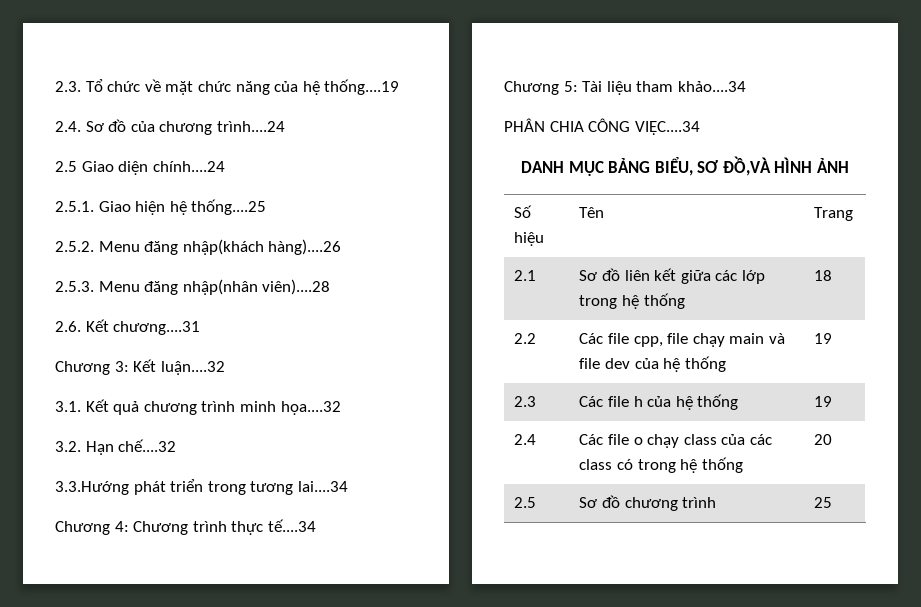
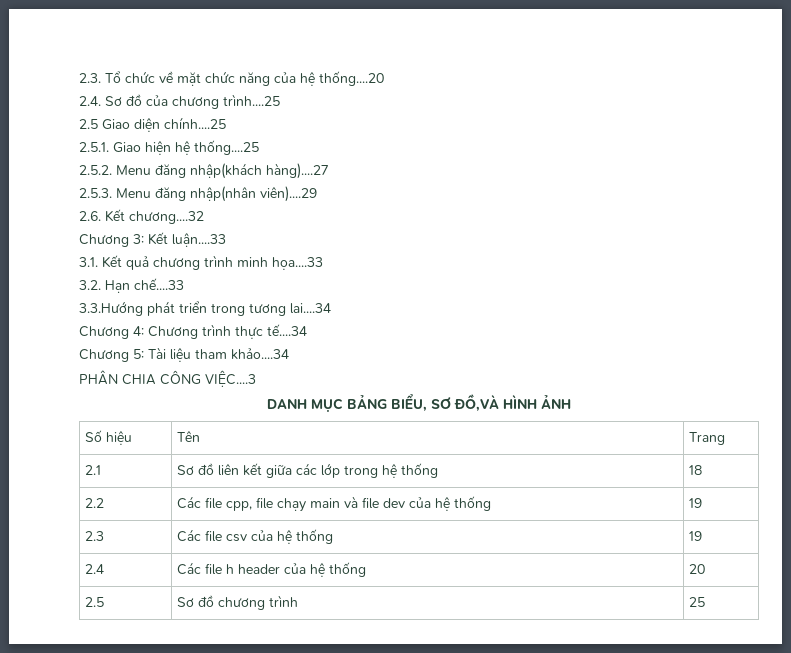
[324,79,400,95] thống....19 -> [319,71,384,86] thống....20
[216,121,285,132] trình....24 -> [223,94,280,106] trình....25
[152,161,225,172] chính....24 -> [164,117,226,129] chính....25
[268,239,342,255] hàng)....26 -> [266,163,329,179] hàng)....27
[262,279,331,295] viên)....28 -> [260,186,317,202] viên)....29
[113,321,201,335] chương....31 -> [129,211,204,224] chương....32
[160,361,225,375] luận....32 -> [172,233,226,247] luận....33
[280,401,341,415] họa....32 -> [272,257,323,270] họa....33
[118,439,177,452] chế....32 -> [134,278,184,290] chế....33
[634,121,700,135] VIỆC....34 -> [205,370,256,387] VIỆC....3
[633,396,643,407] h -> [225,534,247,542] csv
[633,434,772,448] [579,459,676,473] o chạy class của các class có trong -> [225,563,306,574] h header của

